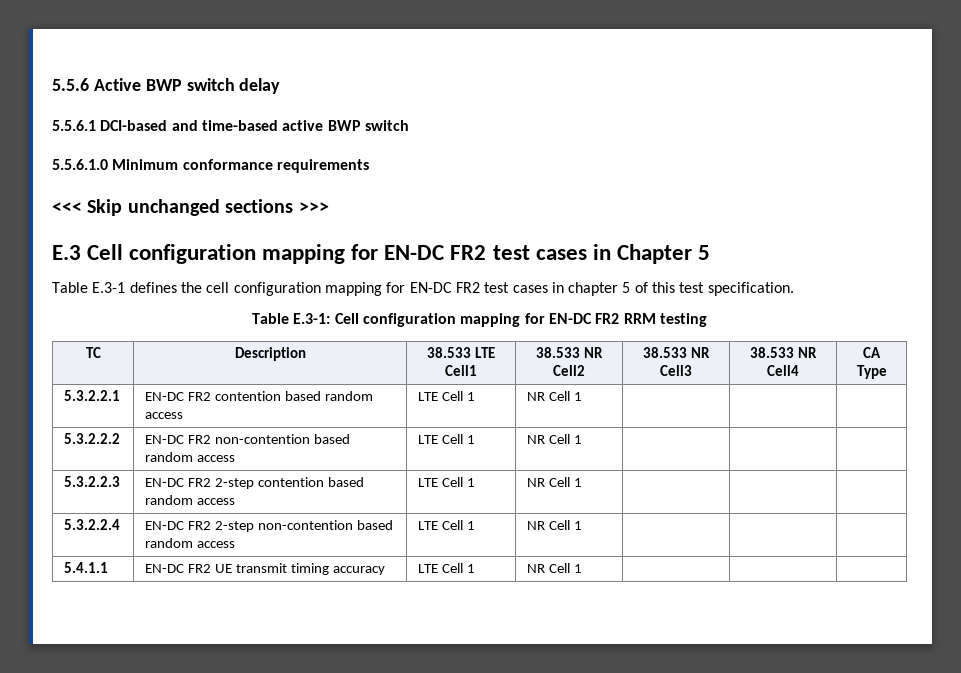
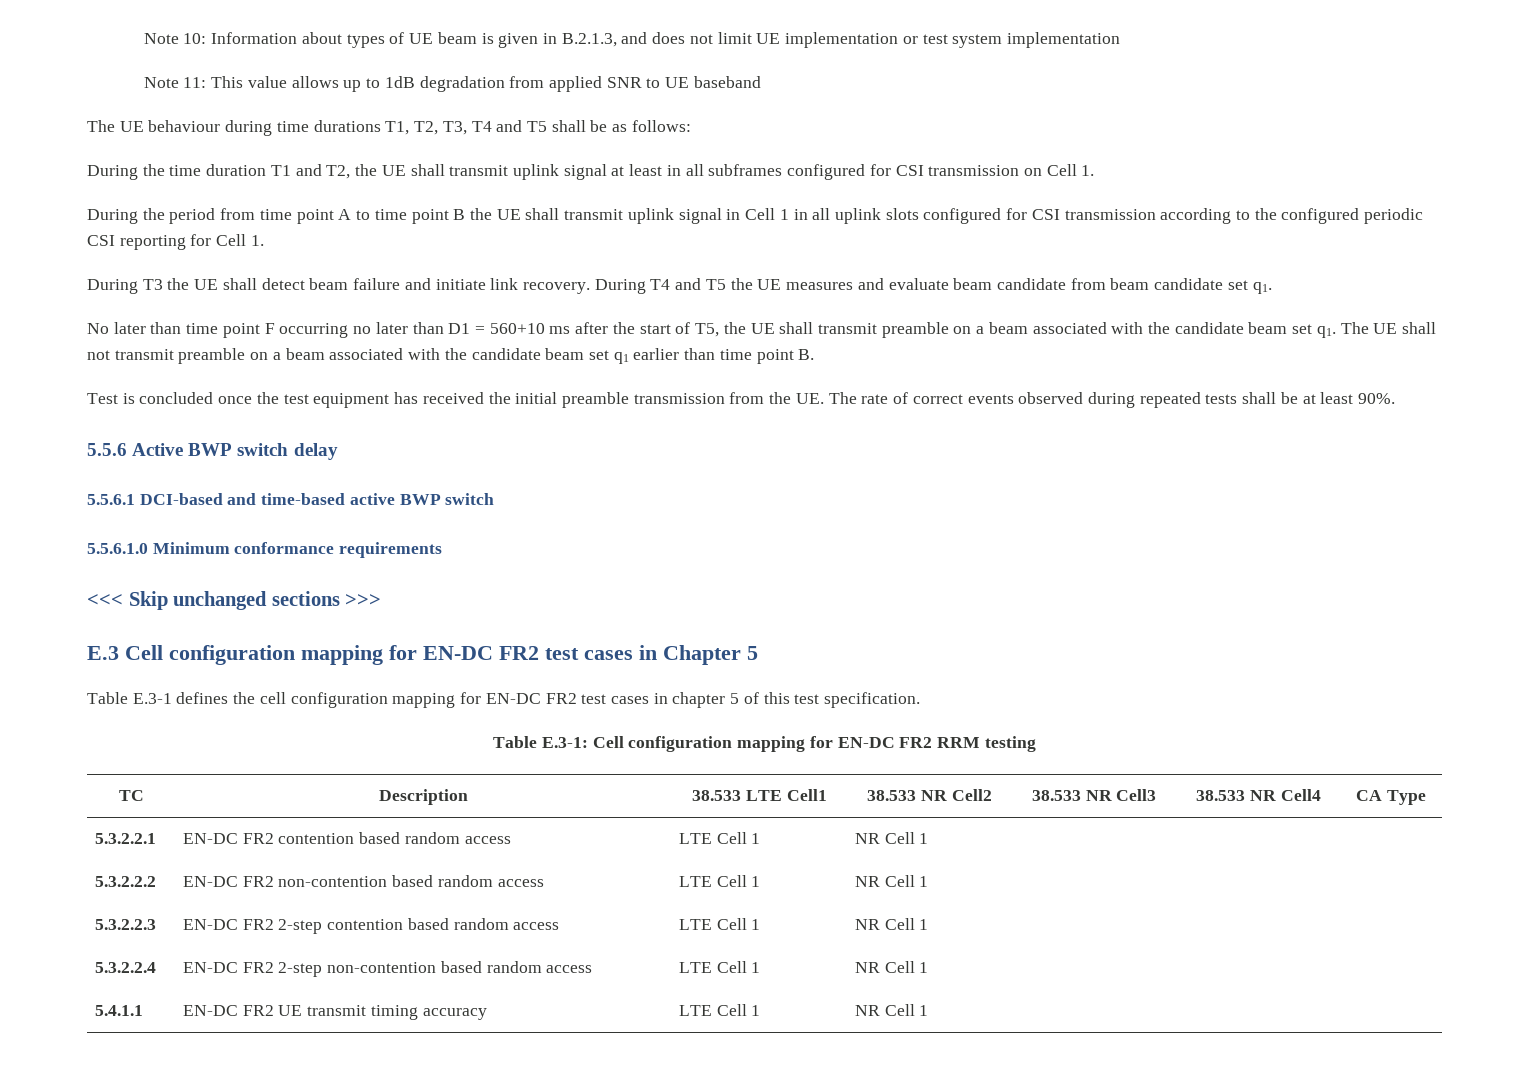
(52, 84) none -> [143,32,1120,48] [143,76,761,92] [87,120,691,136] [87,164,1095,180] [87,208,1424,224] [87,234,264,250] [87,278,1272,294] [87,322,1437,338] [87,348,815,364] [87,392,1396,408] Note 10: Information about types of UE beam is given in B.2.1.3, and does not limit UE implementation or test system implementation // Note 11: This value allows up to 1dB degradation from applied SNR to UE baseband // The UE behaviour during time durations T1, T2, T3, T4 and T5 shall be as follows: // During the time duration T1 and T2, the UE shall transmit uplink signal at least in all subframes configured for CSI transmission on Cell 1. // During the period from time point A to time point B the UE shall transmit uplink signal in Cell 1 in all uplink slots configured for CSI transmission according to the configured periodic CSI reporting for Cell 1. // During T3 the UE shall detect beam failure and initiate link recovery. During T4 and T5 the UE measures and evaluate beam candidate from beam candidate set q1. // No later than time point F occurring no later than D1 = 560+10 ms after the start of T5, the UE shall transmit preamble on a beam associated with the candidate beam set q1. The UE shall not transmit preamble on a beam associated with the candidate beam set q1 earlier than time point B. // Test is concluded once the test equipment has received the initial preamble transmission from the UE. The rate of correct events observed during repeated tests shall be at least 90%. //

